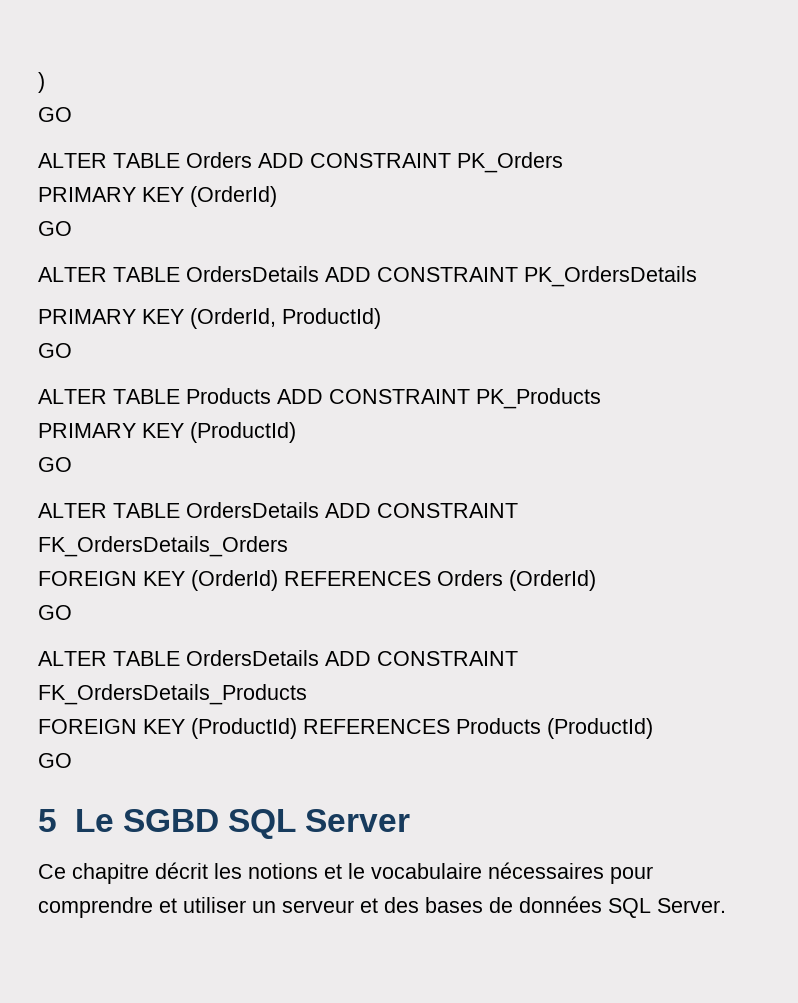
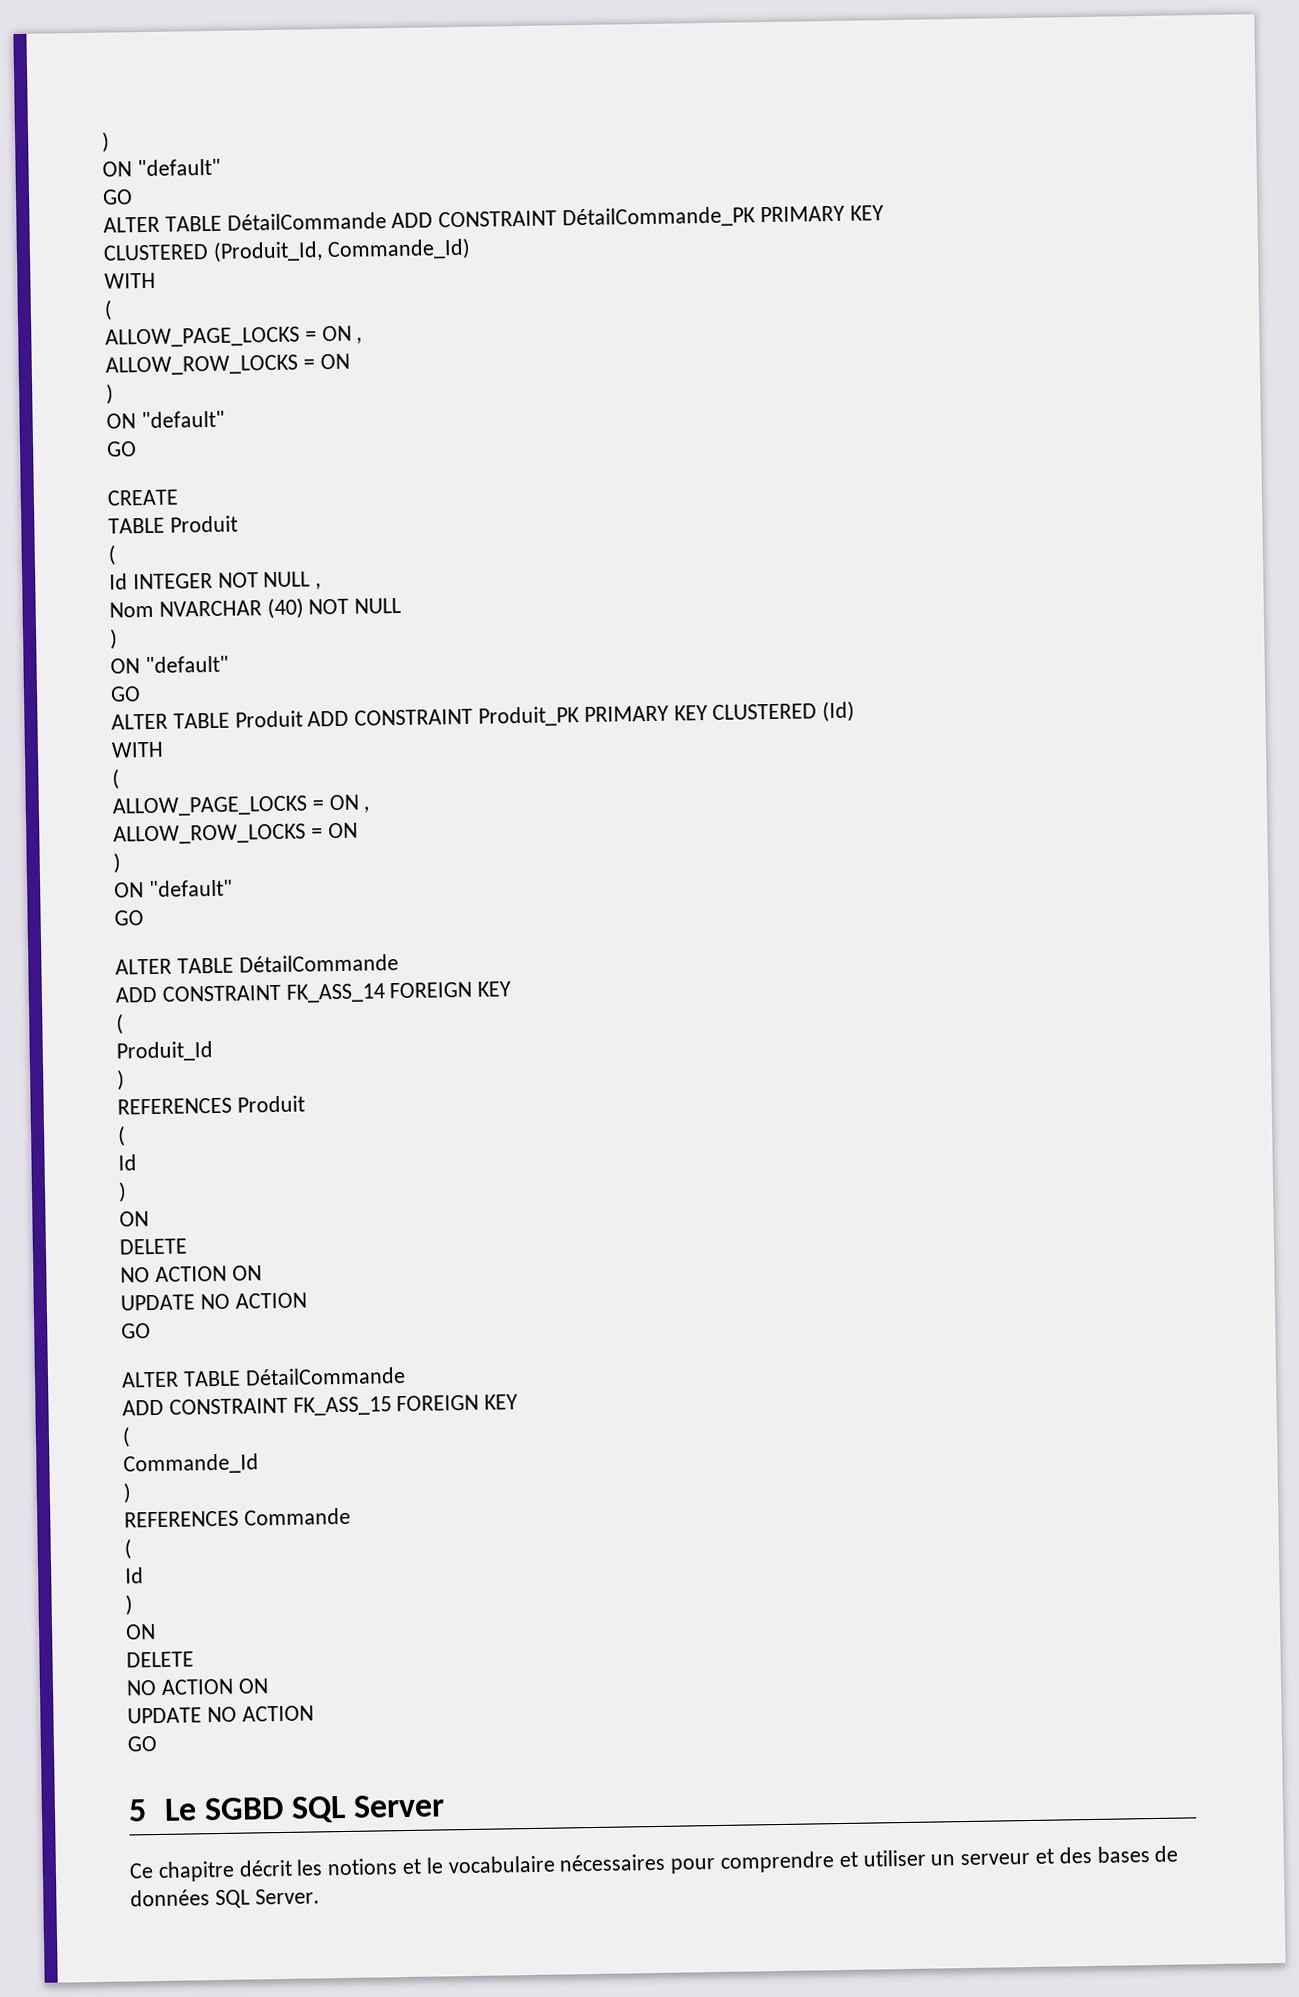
[38,72,45,93] [38,107,72,122] [38,152,563,173] [38,186,277,207] [38,221,72,236] [38,266,697,287] [38,308,381,329] [38,343,72,358] [38,388,601,409] [38,422,296,443] [38,457,72,472] [38,502,518,518] [38,536,288,557] [38,570,596,591] [38,605,72,620] [38,650,518,666] [38,684,307,705] [38,718,653,739] ) // GO // ALTER TABLE Orders ADD CONSTRAINT PK_Orders // PRIMARY KEY (OrderId) // GO // ALTER TABLE OrdersDetails ADD CONSTRAINT PK_OrdersDetails // PRIMARY KEY (OrderId, ProductId) // GO // ALTER TABLE Products ADD CONSTRAINT PK_Products // PRIMARY KEY (ProductId) // GO // ALTER TABLE OrdersDetails ADD CONSTRAINT FK_OrdersDetails_Orders // FOREIGN KEY (OrderId) REFERENCES Orders (OrderId) // GO // ALTER TABLE OrdersDetails ADD CONSTRAINT FK_OrdersDetails_Products // FOREIGN KEY (ProductId) REFERENCES Products (ProductId) -> [102,131,110,153] [102,158,221,177] [102,189,133,205] [103,205,884,233] [103,237,471,263] [104,272,156,289] [104,299,113,321] [105,325,363,348] [105,353,350,376] [106,383,114,405] [106,410,225,429] [106,441,137,457] [107,489,179,506] [108,515,238,534] [108,544,116,566] [109,571,322,590] [109,597,402,620] [109,628,118,650] [110,655,229,674] [110,686,141,702] [111,700,856,730] [111,741,164,758] [112,768,120,790] [112,794,370,817] [113,822,358,845] [113,852,121,874] [114,879,233,898] [114,910,144,926] [115,954,399,975] [115,981,512,1003] [116,1013,124,1035] [116,1041,213,1062] [117,1069,125,1091] [117,1095,305,1115] [117,1125,126,1147] [118,1154,137,1171] [118,1181,127,1203] [119,1211,149,1227] [119,1238,188,1255] [120,1265,262,1283] [120,1292,307,1311] [121,1323,151,1339] [121,1366,406,1388] [122,1394,519,1416] [122,1426,131,1448] [123,1453,259,1475] [123,1482,132,1504] [124,1507,351,1528] [124,1538,132,1560] [125,1567,144,1584] [125,1594,133,1616] [125,1624,156,1640] [126,1651,194,1668] [126,1678,269,1696] [127,1705,314,1724] ) // ON "default" // GO // ALTER TABLE DétailCommande ADD CONSTRAINT DétailCommande_PK PRIMARY KEY // CLUSTERED (Produit_Id, Commande_Id) // WITH // ( // ALLOW_PAGE_LOCKS = ON , // ALLOW_ROW_LOCKS = ON // ) // ON "default" // GO // CREATE // TABLE Produit // ( // Id INTEGER NOT NULL , // Nom NVARCHAR (40) NOT NULL // ) // ON "default" // GO // ALTER TABLE Produit ADD CONSTRAINT Produit_PK PRIMARY KEY CLUSTERED (Id) // WITH // ( // ALLOW_PAGE_LOCKS = ON , // ALLOW_ROW_LOCKS = ON // ) // ON "default" // GO // ALTER TABLE DétailCommande // ADD CONSTRAINT FK_ASS_14 FOREIGN KEY // ( // Produit_Id // ) // REFERENCES Produit // ( // Id // ) // ON // DELETE // NO ACTION ON // UPDATE NO ACTION // GO // ALTER TABLE DétailCommande // ADD CONSTRAINT FK_ASS_15 FOREIGN KEY // ( // Commande_Id // ) // REFERENCES Commande // ( // Id // ) // ON // DELETE // NO ACTION ON // UPDATE NO ACTION

